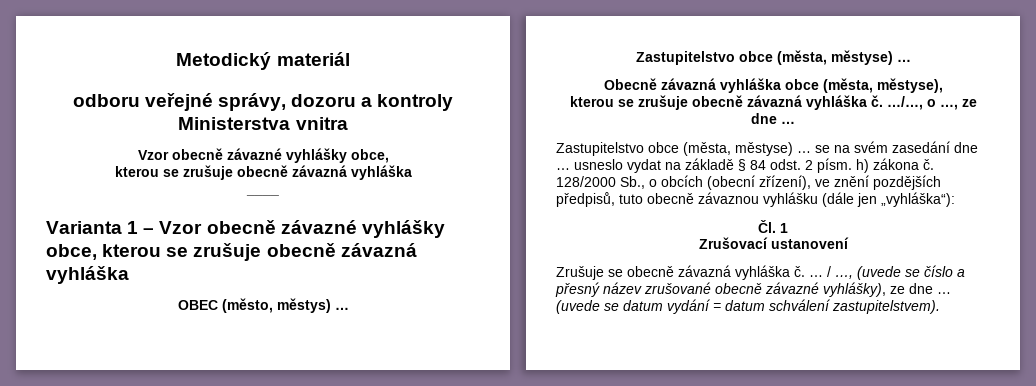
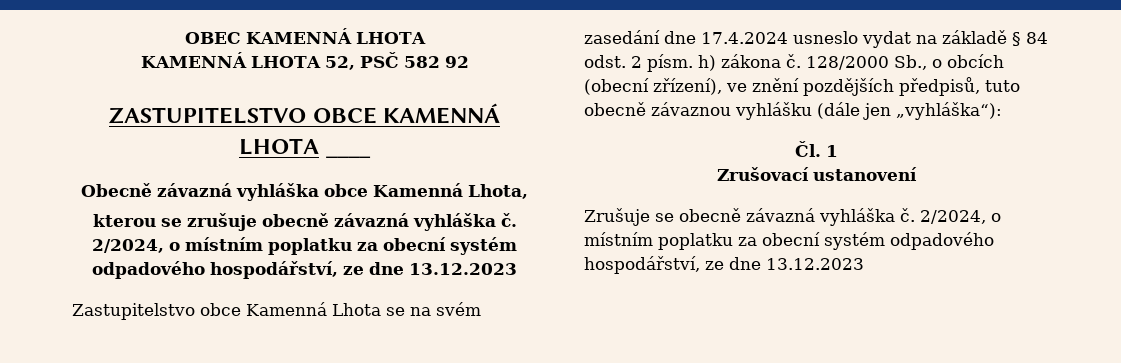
[176,52,350,70] [72,93,454,111] [178,117,348,130] [137,148,389,163] [114,165,412,180] [246,194,279,196] [46,220,445,238] [46,243,417,261] [46,266,129,284] [177,298,349,313] [635,50,911,65] Metodický materiál // odboru veřejné správy, dozoru a kontroly Ministerstva vnitra // Vzor obecně závazné vyhlášky obce, // kterou se zrušuje obecně závazná vyhláška // ____ // Varianta 1 – Vzor obecně závazné vyhlášky obce, kterou se zrušuje obecně závazná vyhláška // OBEC (město, městys) … // Zastupitelstvo obce (města, městyse) … -> [184,28,426,44] [140,52,469,70] [109,103,500,124] [239,138,371,158] OBEC KAMENNÁ LHOTA // KAMENNÁ LHOTA 52, PSČ 582 92 // ZASTUPITELSTVO OBCE KAMENNÁ LHOTA ____
[822,78,943,93] (města, městyse), -> [373,183,528,199] Kamenná Lhota,
[886,96,977,110] [751,113,795,124] [556,142,811,156] …/…, o …, ze dne … // Zastupitelstvo obce (města, městyse) … -> [92,237,517,255] [92,261,517,279] [72,302,381,320] 2/2024, o místním poplatku za obecní systém odpadového hospodářství, ze dne 13.12.2023 // Zastupitelstvo obce Kamenná Lhota
[556,168,570,170] … -> [701,32,788,44] 17.4.2024
[809,265,965,280] [555,282,951,297] [556,299,940,314] … / …, (uvede se číslo a přesný název zrušované obecně závazné vyhlášky), ze dne … (uvede se datum vydání = datum schválení zastupitelstvem). -> [920,210,1001,224] [584,232,994,250] [584,256,864,274] 2/2024, o místním poplatku za obecní systém odpadového hospodářství, ze dne 13.12.2023

